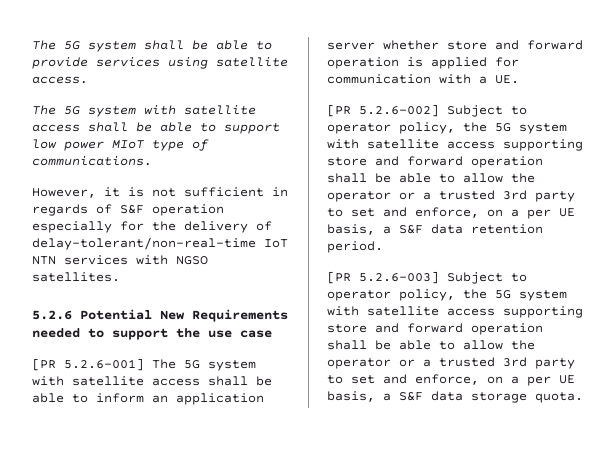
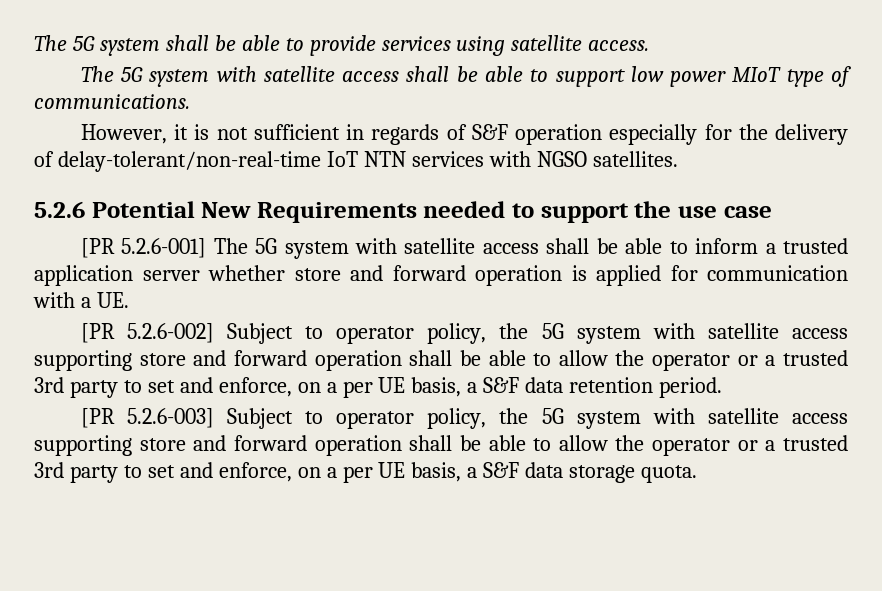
[152,395,168,403] an -> [765,238,848,254] a trusted

